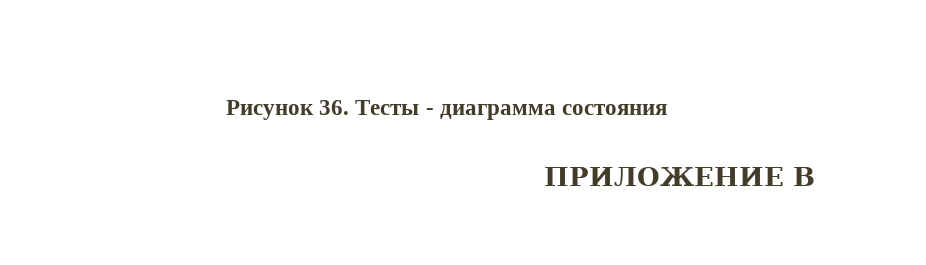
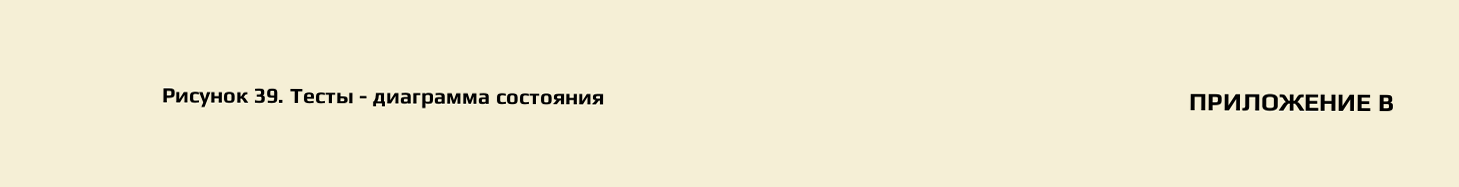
[319,100,350,115] 36. -> [252,87,285,104] 39.

